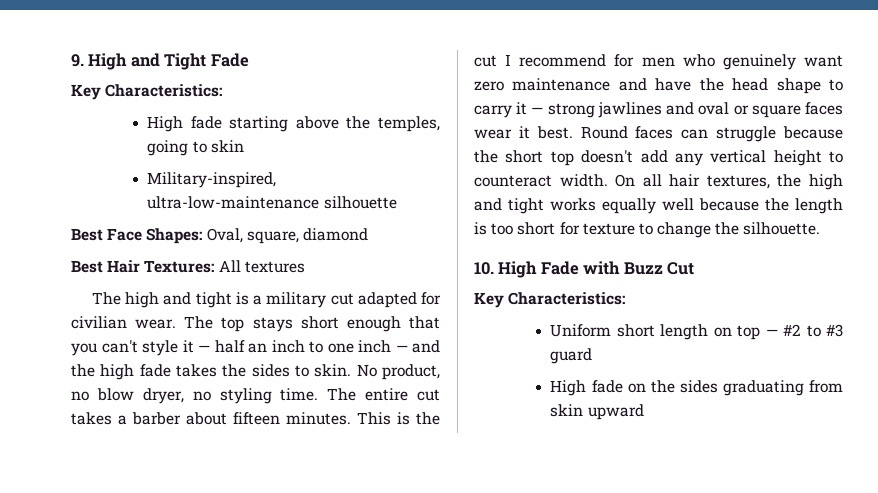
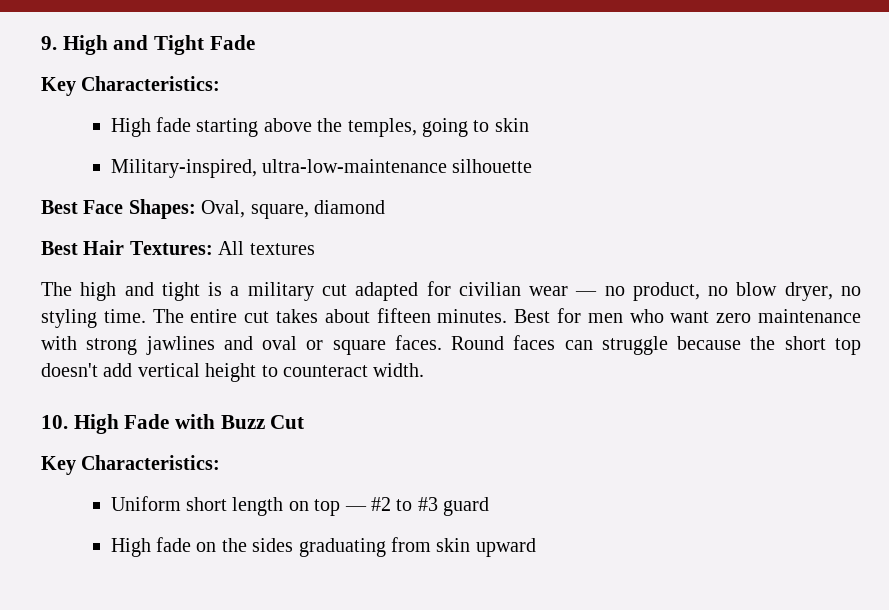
[135,316,440,332] [71,340,440,356] [71,364,377,380] wear. The top stays short enough that you can't style it — half an inch to one inch — and the high fade takes the sides to skin. No -> [529,286,625,296] wear — no
[118,412,181,425] a barber -> (318, 316) none
[357,412,440,425] [474,54,607,67] This is the cut I recommend -> [514,309,551,323] Best
[722,54,796,70] genuinely -> (664, 316) none
[618,78,843,94] [474,102,544,118] and have the head shape to carry it — -> [41,336,77,350] with
[805,102,843,115] [474,126,573,139] faces wear it best. -> [394,335,442,350] faces.
[674,153,703,166] any -> (133, 370) none
[615,174,843,190] [474,198,843,214] [474,222,821,238] On all hair textures, the high and tight works equally well because the length is too short for texture to change the silhouette. -> (425, 370) none

